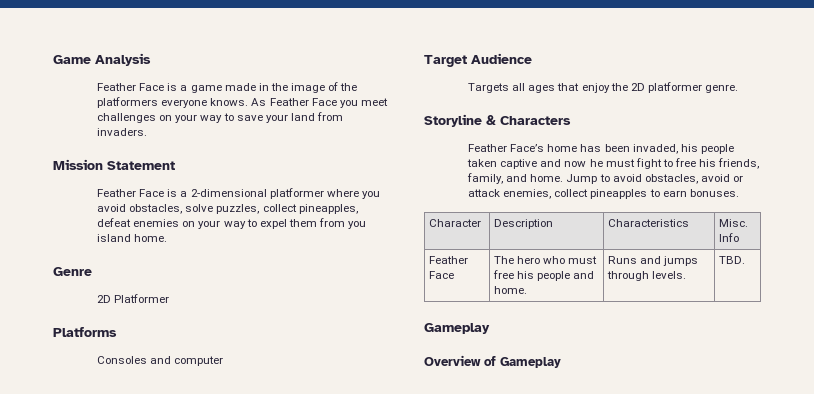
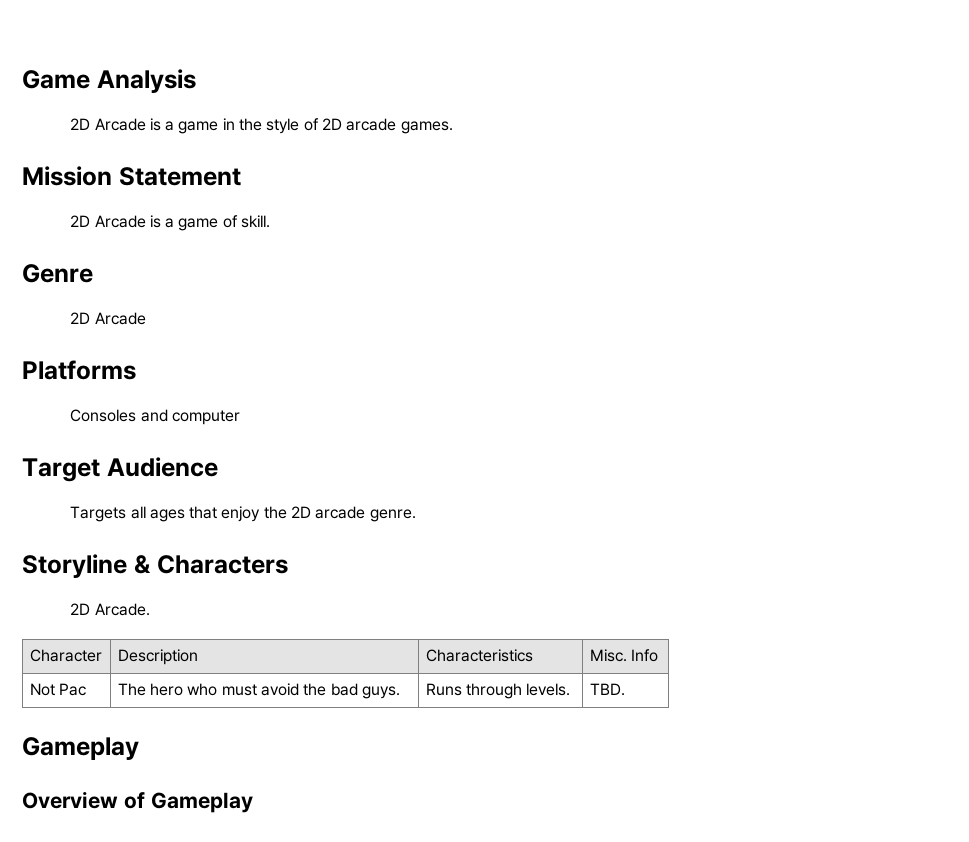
[97,83,256,93] Feather Face is a game made -> [70,118,219,134] 2D Arcade is a game
[290,82,358,93] [97,97,388,108] [97,112,343,123] [97,128,148,136] [53,159,175,170] [97,188,380,199] [97,204,358,214] [97,218,367,229] [97,234,168,242] image of the platformers everyone knows. As Feather Face you meet challenges on your way to save your land from invaders. // Mission Statement // Feather Face is a 2-dimensional platformer where you avoid obstacles, solve puzzles, collect pineapples, defeat enemies on your way to expel them from you island home. -> [266,118,453,134] [22,166,241,186] [70,215,271,231] style of 2D arcade games. // Mission Statement // 2D Arcade is a game of skill.
[114,294,170,303] Platformer -> [94,312,146,325] Arcade
[647,82,702,93] platformer -> [315,506,366,519] arcade
[468,144,734,154] [467,158,760,169] [467,173,743,184] [468,189,739,199] Feather Face’s home has been invaded, his people taken captive and now he must fight to free his friends, family, and home. Jump to avoid obstacles, avoid or attack enemies, collect pineapples to earn bonuses. -> [70,603,150,616] 2D Arcade.
[428,256,468,264] [428,271,454,279] Feather Face -> [29,683,87,696] Not Pac
[492,270,595,281] [493,286,527,294] free his people and home. -> [261,683,401,699] avoid the bad guys.
[639,256,699,266] and jumps -> (462, 689) none

